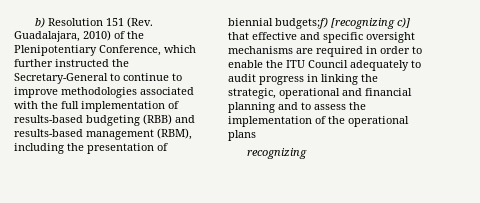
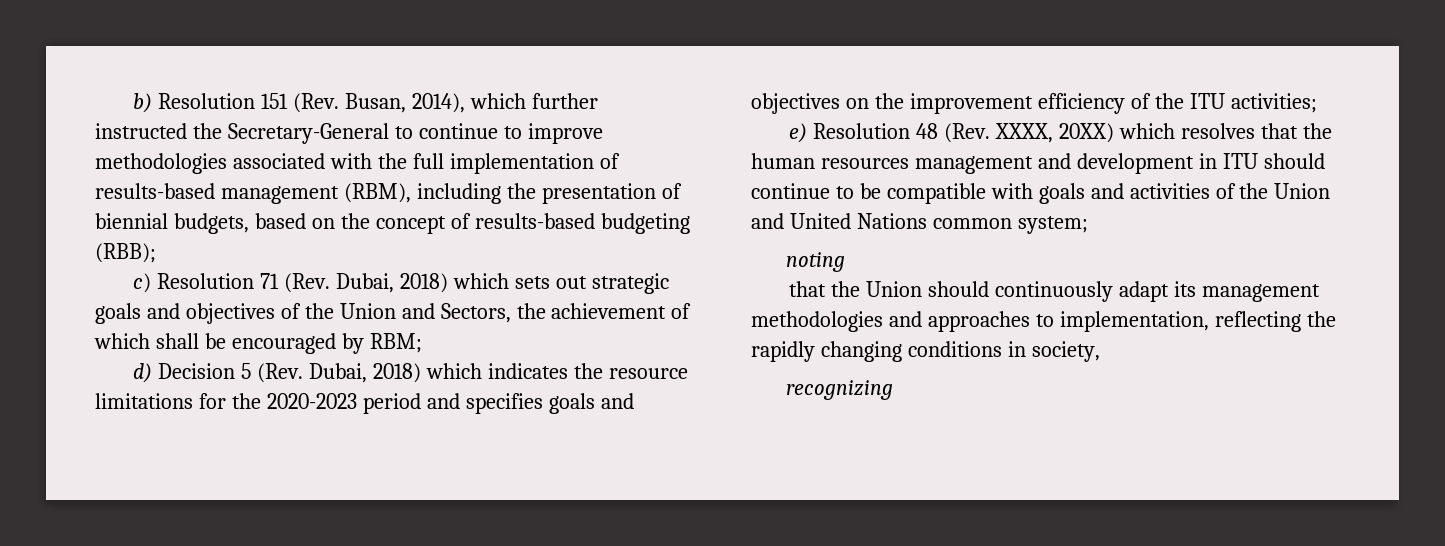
[14,30,144,42] [14,45,161,56] Guadalajara, 2010) of the Plenipotentiary Conference, -> [345,93,466,113] Busan, 2014),
[86,114,195,126] [14,129,83,137] budgeting (RBB) and results-based -> (215, 191) none
[275,17,410,29] [228,32,415,43] [228,46,422,57] [228,60,421,71] [228,74,378,85] [228,88,412,99] [228,102,366,113] [228,116,409,127] [228,130,256,141] budgets;f) [recognizing c)] that effective and specific oversight mechanisms are required in order to enable the ITU Council adequately to audit progress in linking the strategic, operational and financial planning and to assess the implementation of the operational plans -> [173,213,690,234] [95,243,156,263] [133,273,669,294] [95,303,692,324] [94,333,422,354] [133,363,688,383] [95,393,634,414] [751,93,1317,114] [789,123,1332,143] [751,153,1325,174] [751,183,1331,204] [751,213,1088,234] [786,252,846,272] [789,281,1320,302] [751,311,1336,332] [751,341,1100,362] budgets, based on the concept of results-based budgeting (RBB); // c) Resolution 71 (Rev. Dubai, 2018) which sets out strategic goals and objectives of the Union and Sectors, the achievement of which shall be encouraged by RBM; // d) Decision 5 (Rev. Dubai, 2018) which indicates the resource limitations for the 2020-2023 period and specifies goals and objectives on the improvement efficiency of the ITU activities; // e) Resolution 48 (Rev. XXXX, 20XX) which resolves that the human resources management and development in ITU should continue to be compatible with goals and activities of the Union and United Nations common system; // noting // that the Union should continuously adapt its management methodologies and approaches to implementation, reflecting the rapidly changing conditions in society,

